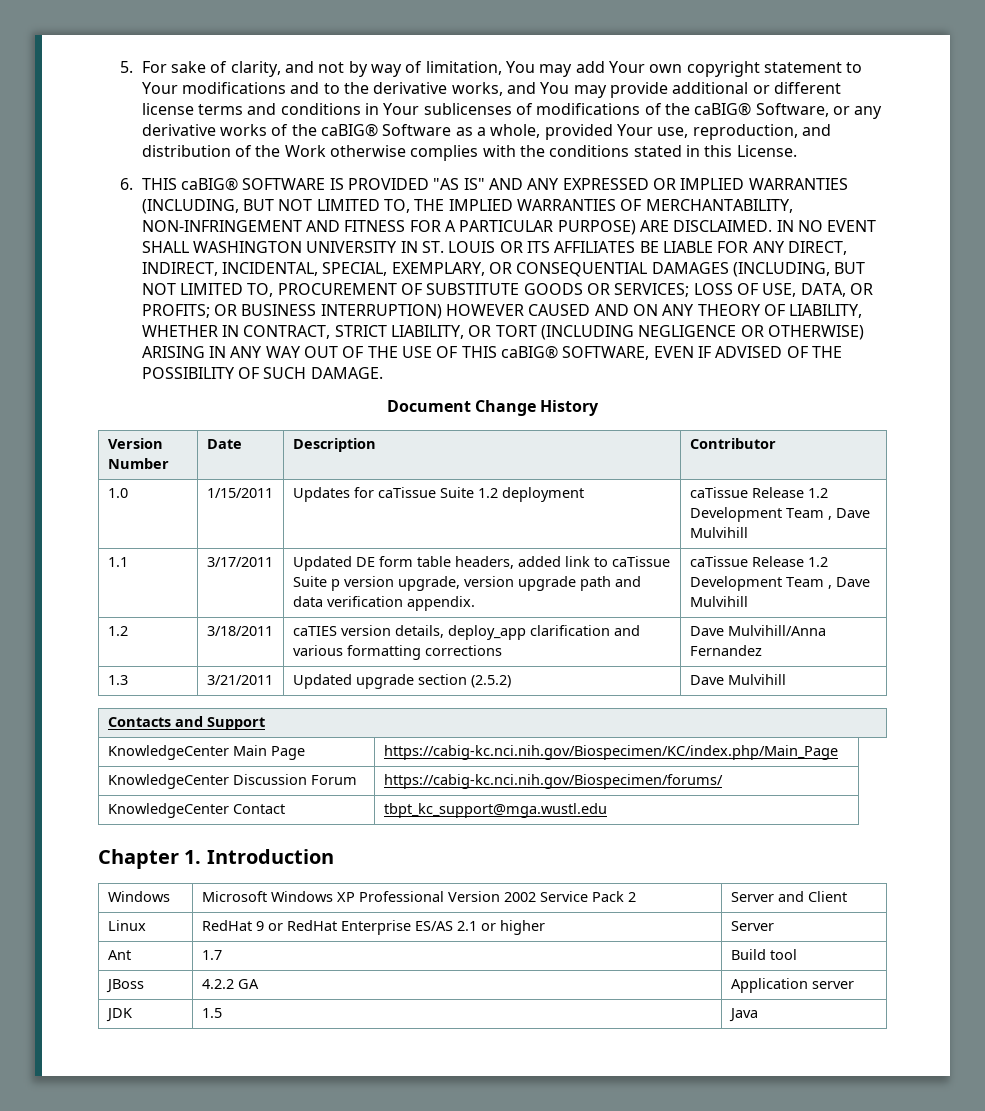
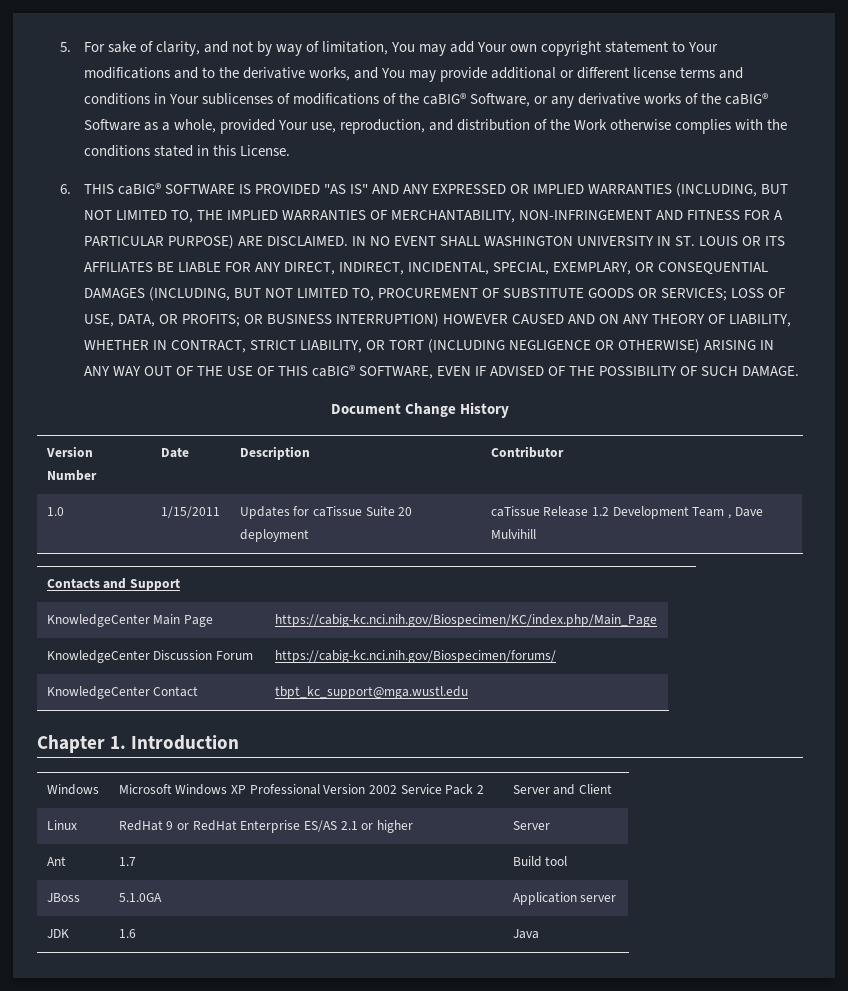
[477,488,498,498] 1.2 -> [398,507,413,516] 20
[107,557,128,567] [206,557,273,567] [292,556,670,571] [292,576,641,591] [292,596,475,611] [689,556,828,567] [689,576,870,591] [689,596,748,607] [107,626,128,636] [206,626,273,636] [292,625,640,640] [292,645,502,660] [689,625,826,636] [689,645,762,656] [107,675,128,685] [206,675,273,685] [292,674,511,689] [689,674,786,685] // 1.1 | 3/17/2011 | Updated DE form table headers, added link to caTissue Suite p version upgrade, version upgrade path and data verification appendix. | caTissue Release 1.2 Development Team , Dave Mulvihill // 1.2 | 3/18/2011 | caTIES version details, deploy_app clarification and various formatting corrections | Dave Mulvihill/Anna Fernandez // 1.3 | 3/21/2011 | Updated upgrade section (2.5.2) | Dave Mulvihill -> (536, 534) none
[201,979,259,989] 4.2.2 GA -> [118,893,162,902] 5.1.0GA
[201,1008,222,1018] 1.5 -> [118,929,136,938] 1.6

